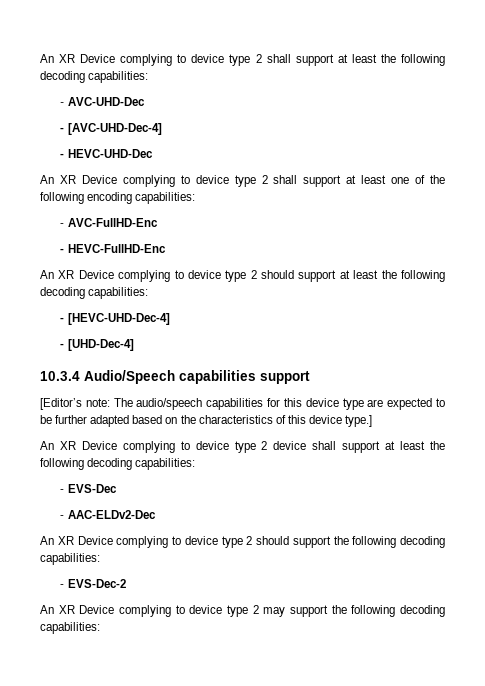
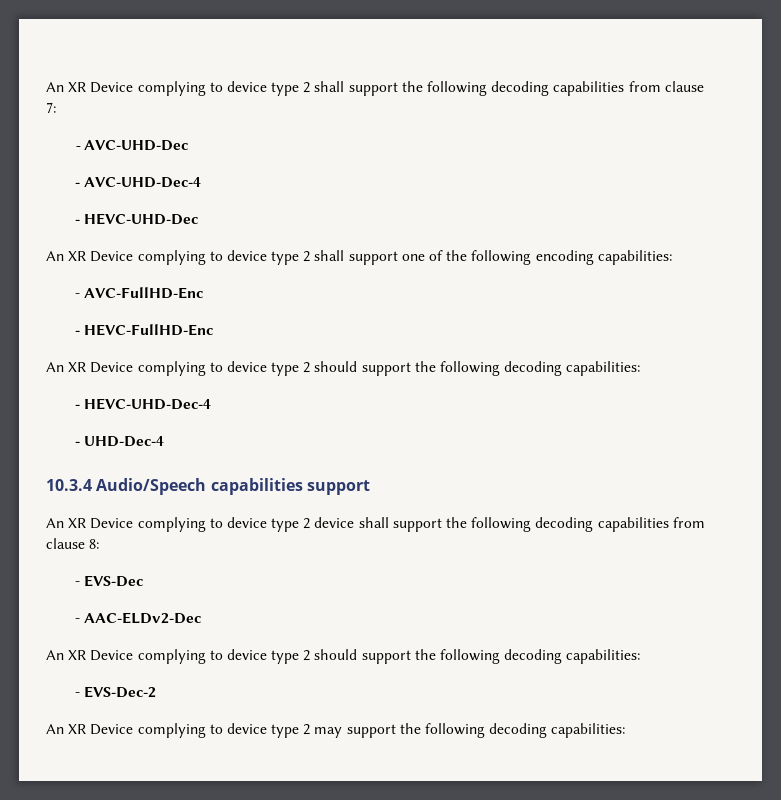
[337,54,445,66] [40,71,149,83] at least the following decoding capabilities: -> [401,81,704,96] [46,102,56,113] the following decoding capabilities from clause 7:
[67,123,162,135] [AVC-UHD-Dec-4] -> [84,177,202,188] AVC-UHD-Dec-4
[346,175,387,184] at least -> (398, 258) none
[339,270,445,282] [40,287,149,299] [60,313,170,325] [60,339,134,351] at least the following decoding capabilities: // - [HEVC-UHD-Dec-4] // - [UHD-Dec-4] -> [414,361,641,376] [75,398,212,410] [75,436,165,447] the following decoding capabilities: // - HEVC-UHD-Dec-4 // - UHD-Dec-4
[40,398,445,410] [40,415,373,427] // [Editor’s note: The audio/speech capabilities for this device type are expected to be further adapted based on the characteristics of this device type.] -> (370, 487) none
[385,441,445,450] [40,458,196,470] at least the following decoding capabilities: -> [446,517,705,532] [46,538,100,549] the following decoding capabilities from clause 8:

